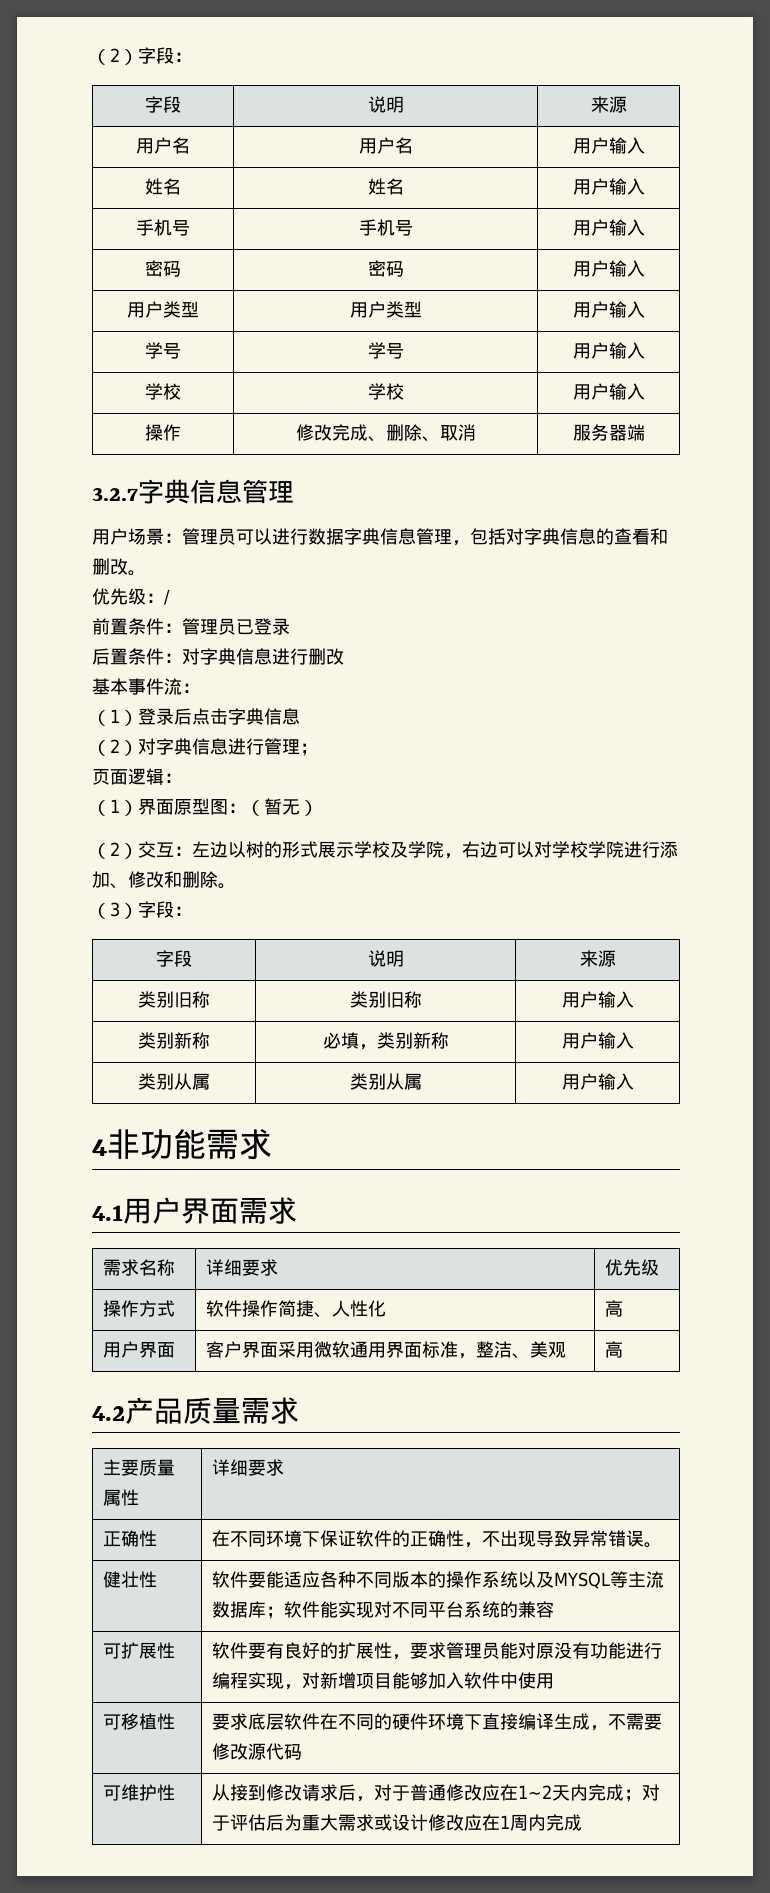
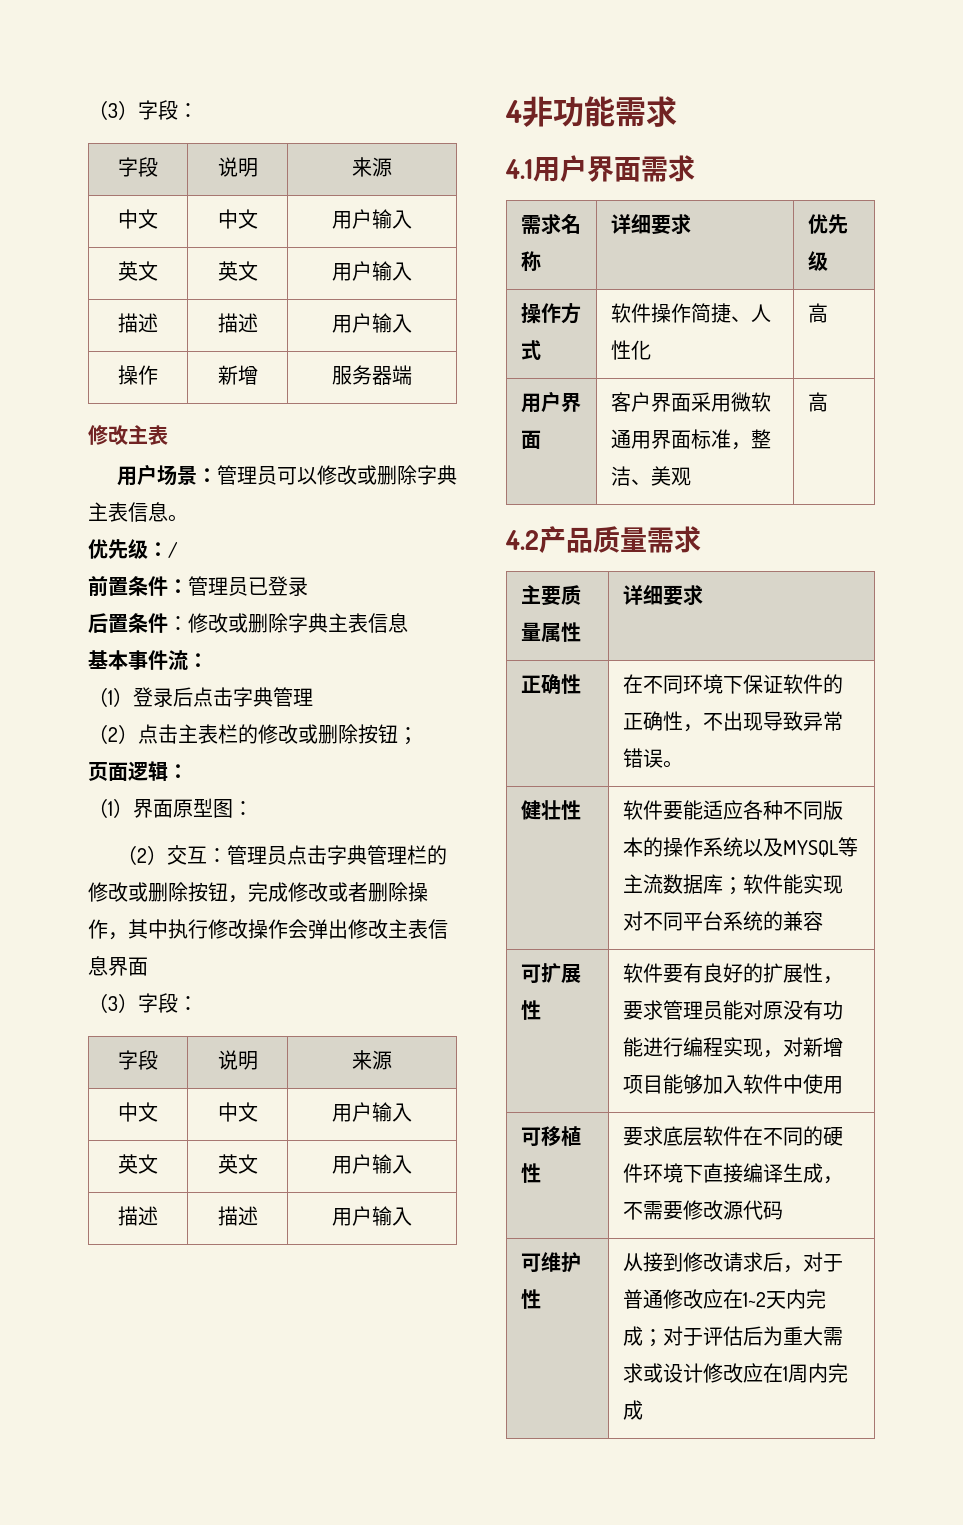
[92,47,192,65] [145,96,181,113] [367,96,404,113] [590,96,627,113] [136,137,190,154] [358,137,413,154] [572,137,645,154] [145,178,181,195] [367,178,404,195] [572,178,645,195] [136,219,190,236] [358,219,413,236] [572,219,645,236] [145,260,181,277] [367,260,404,277] [572,260,645,277] [127,301,199,318] [349,301,422,318] [572,301,645,318] [145,342,181,359] [367,342,404,359] [572,342,645,359] [145,383,181,400] [367,383,404,400] [572,383,645,400] [145,424,181,441] [295,424,476,442] [572,424,645,441] [92,479,294,504] （2）字段： // 字段 | 说明 | 来源 // 用户名 | 用户名 | 用户输入 // 姓名 | 姓名 | 用户输入 // 手机号 | 手机号 | 用户输入 // 密码 | 密码 | 用户输入 // 用户类型 | 用户类型 | 用户输入 // 学号 | 学号 | 用户输入 // 学校 | 学校 | 用户输入 // 操作 | 修改完成、删除、取消 | 服务器端 // 3.2.7字典信息管理 -> [88,100,198,120] [118,157,158,177] [217,157,258,177] [352,157,392,177] [118,209,158,229] [217,209,258,229] [332,209,412,229] [118,261,158,281] [217,261,258,281] [332,261,412,281] [118,313,158,333] [217,313,258,333] [332,313,412,333] [118,365,158,385] [217,365,258,385] [332,365,412,385] [88,425,168,445] （3）字段： // 字段 | 说明 | 来源 // 中文 | 中文 | 用户输入 // 英文 | 英文 | 用户输入 // 描述 | 描述 | 用户输入 // 操作 | 新增 | 服务器端 // 修改主表
[272,528,668,546] [92,558,128,575] 进行数据字典信息管理，包括对字典信息的查看和删改 -> [316,465,457,485] [88,502,168,522] 修改或删除字典主表信息
[182,648,344,665] 对字典信息进行删改 -> [188,613,408,633] 修改或删除字典主表信息
[264,708,300,725] [92,738,300,756] 信息 // （2）对字典信息进行管理 -> [273,687,313,707] [88,724,398,744] 管理 // （2）点击主表栏的修改或删除按钮
[246,798,318,816] （暂无） -> (253, 808) none
[192,841,678,859] [92,871,236,889] [92,901,192,919] [156,950,192,967] [367,950,404,967] [579,950,616,967] [138,991,210,1008] [349,991,422,1008] [561,991,634,1008] [138,1032,210,1049] [322,1032,449,1050] [561,1032,634,1049] [138,1073,210,1090] [349,1073,422,1090] 左边以树的形式展示学校及学院，右边可以对学校学院进行添加、修改和删除。 // （3）字段： // 字段 | 说明 | 来源 // 类别旧称 | 类别旧称 | 用户输入 // 类别新称 | 必填，类别新称 | 用户输入 // 类别从属 | 类别从属 -> [226,845,447,865] [88,882,428,903] [88,919,448,940] [88,956,148,976] [88,993,198,1013] [118,1050,158,1070] [217,1050,258,1070] [352,1050,392,1070] [118,1102,158,1122] [217,1102,258,1122] [332,1102,412,1122] [118,1154,158,1174] [217,1154,258,1174] [332,1154,412,1174] [118,1206,158,1226] [217,1206,258,1226] 管理员点击字典管理栏的修改或删除按钮，完成修改或者删除操作，其中执行修改操作会弹出修改主表信息界面 // （3）字段： // 字段 | 说明 | 来源 // 中文 | 中文 | 用户输入 // 英文 | 英文 | 用户输入 // 描述 | 描述

